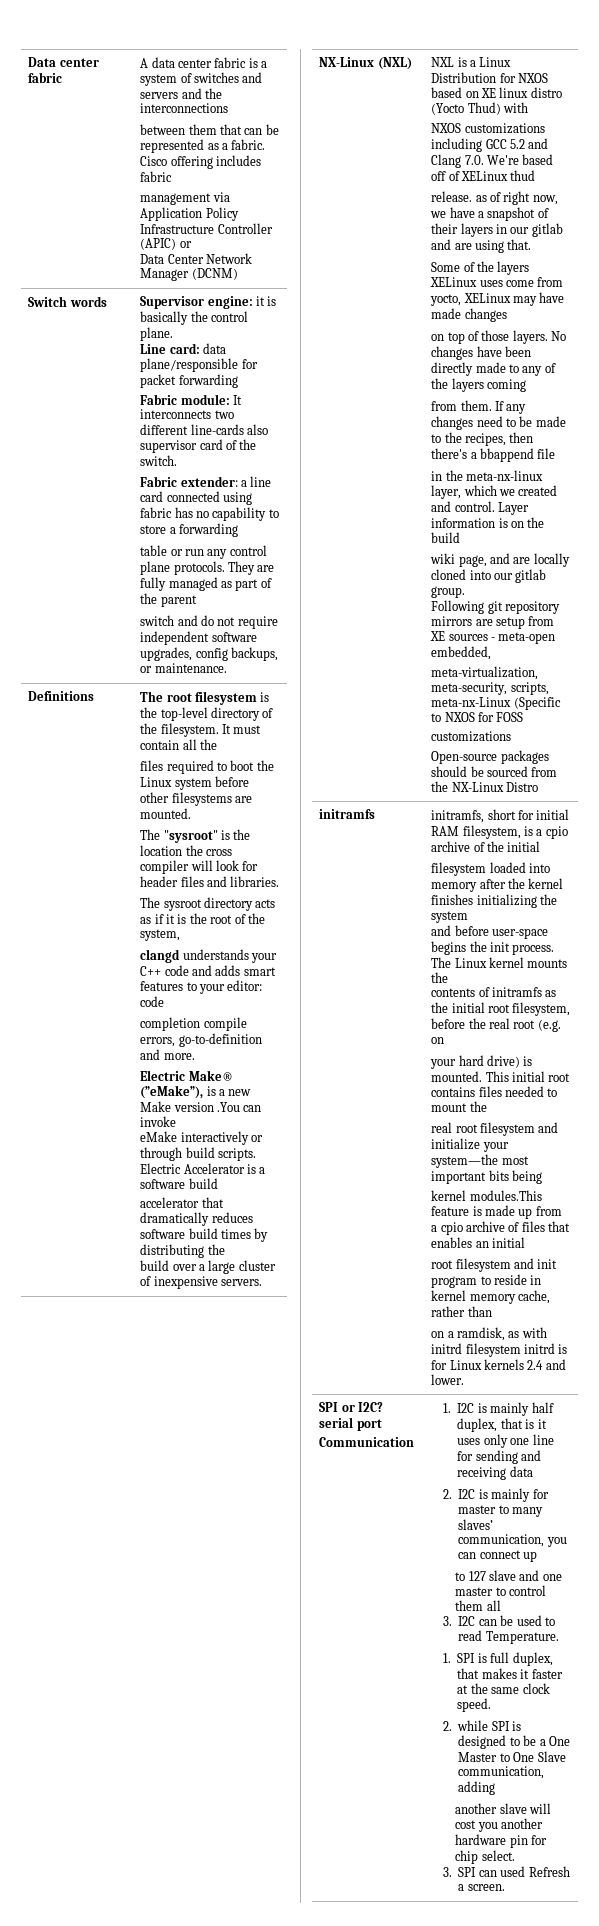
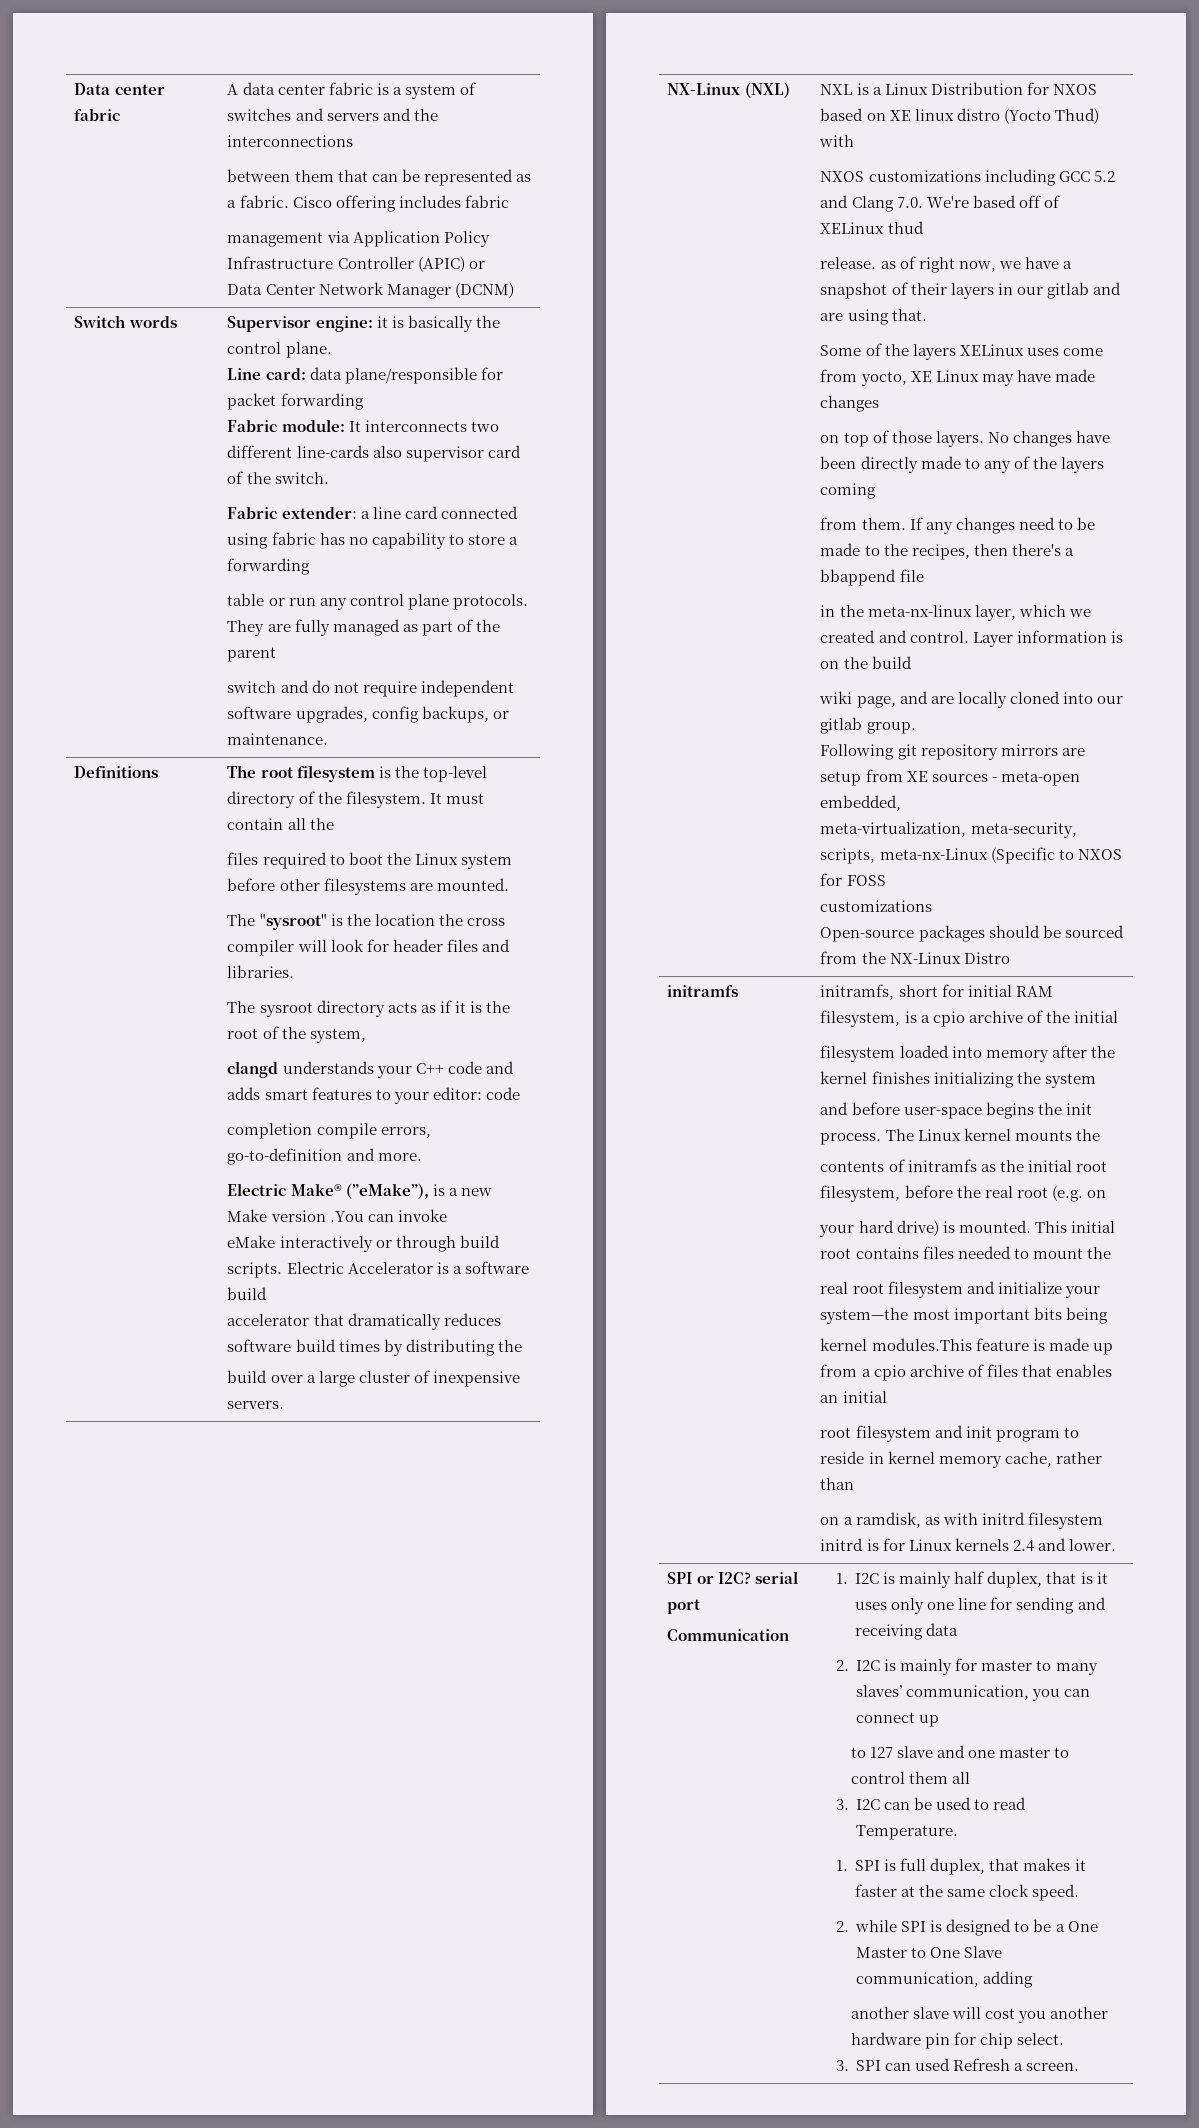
[463,293,511,303] XELinux -> [910,370,979,382] XE Linux

